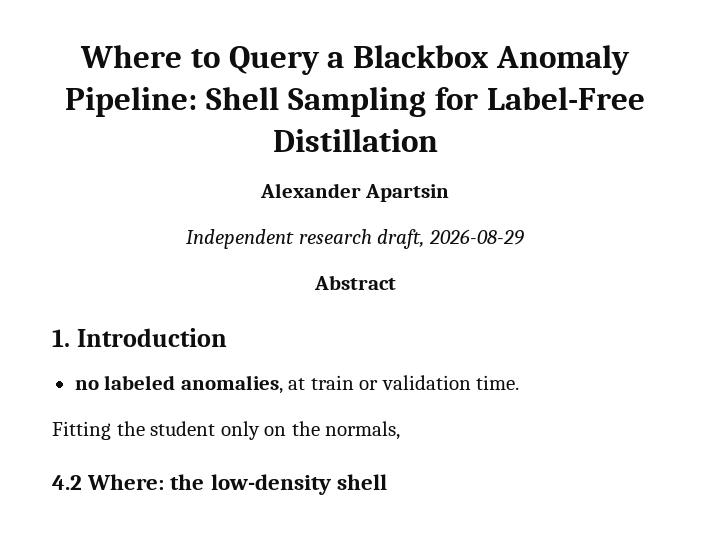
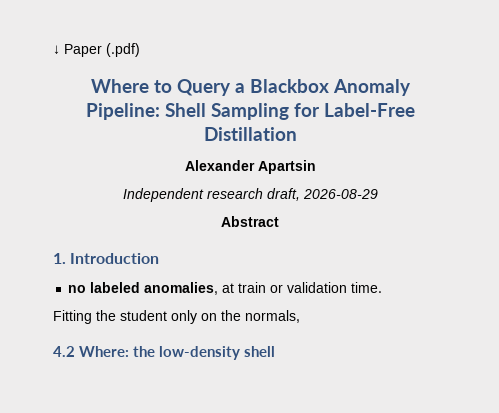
(80, 56) none -> [53,43,140,57] ↓ Paper (.pdf) //

